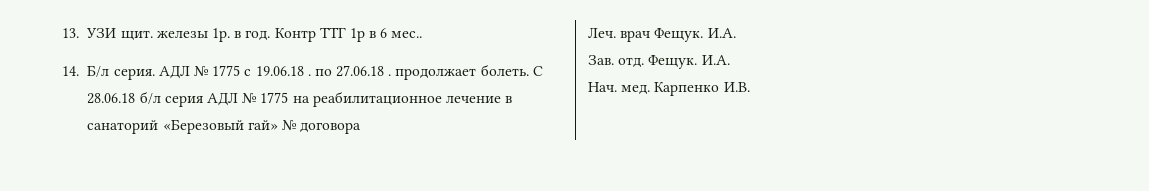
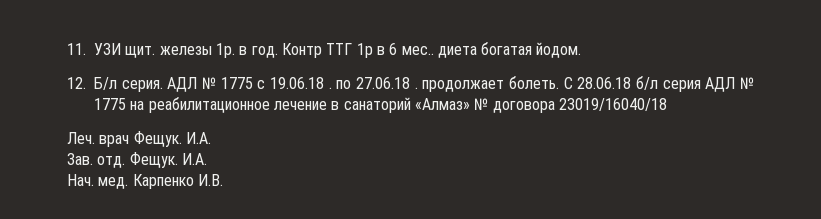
[62,28,79,38] 13. -> [67,43,86,55] 11.
[62,66,79,76] // 14. -> [437,42,582,58] [67,77,86,89] диета богатая йодом. // 12.
[162,119,278,134] «Березовый гай» -> [414,98,470,110] «Алмаз»
(362, 128) none -> [558,98,667,111] 23019/16040/18

